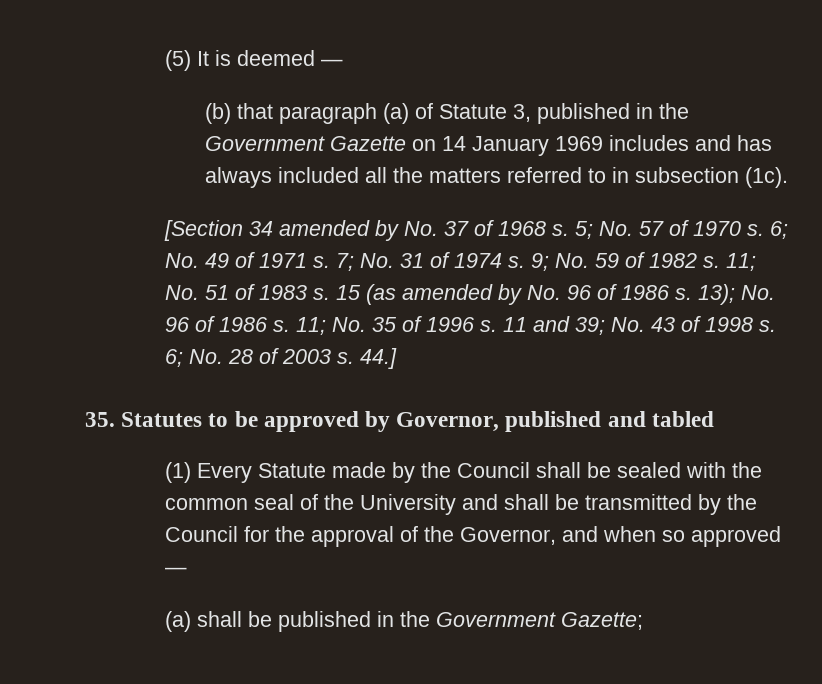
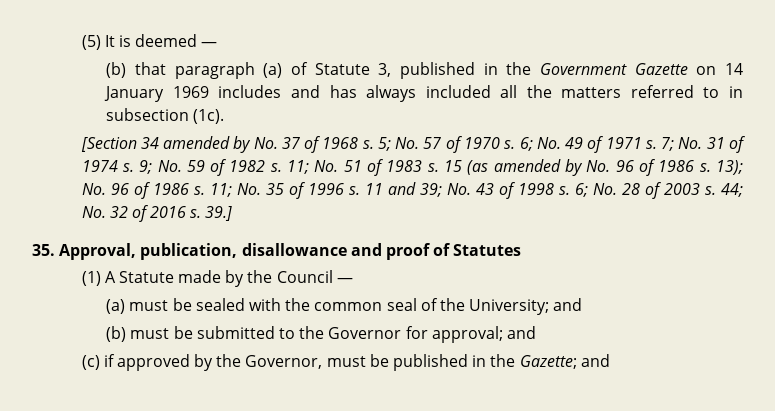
[359,348,397,369] [85,411,714,432] 44.] // 35. Statutes to be approved by Governor, published and tabled -> [721,183,743,197] [81,205,233,222] [32,243,522,260] 44; No. 32 of 2016 s. 39.] // 35. Approval, publication, disallowance and proof of Statutes
[196,463,252,483] Every -> [104,271,116,283] A
[535,462,581,478] shall -> [336,278,353,283] [106,299,169,314] — // (a) must
[359,494,757,515] [164,526,781,547] [164,567,187,574] [164,611,242,632] University and shall be transmitted by the Council for the approval of the Governor, and when so approved — // (a) shall -> [469,298,583,315] [106,326,536,343] [81,354,366,371] University; and // (b) must be submitted to the Governor for approval; and // (c) if approved by the Governor, must
[435,612,643,630] Government Gazette; -> [519,354,610,369] Gazette; and

